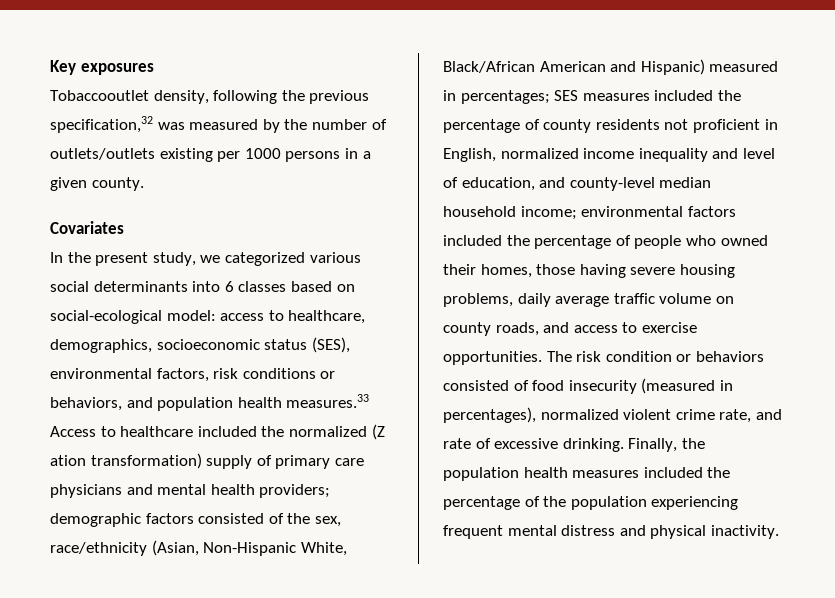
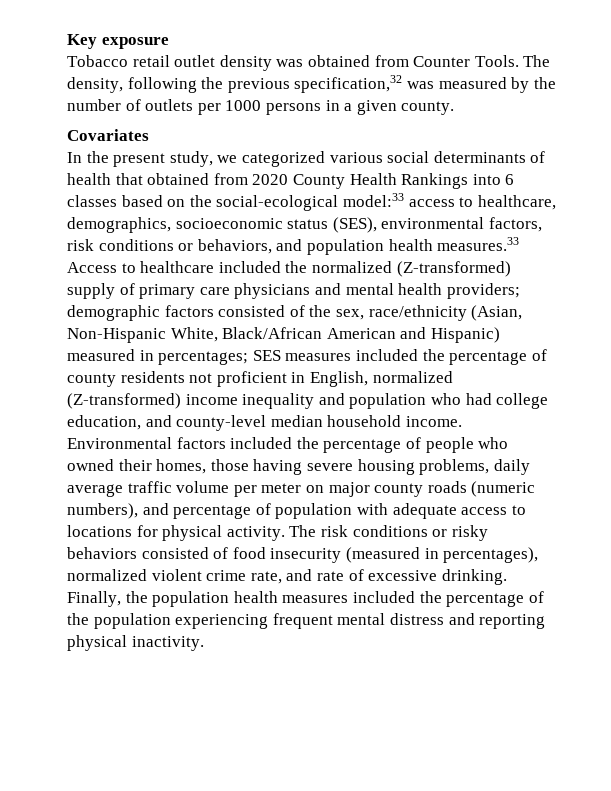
[80,63,154,75] [50,90,149,101] exposures // Tobaccooutlet -> [101,37,169,49] [67,55,551,71] exposure // Tobacco retail outlet density was obtained from Counter Tools. The
[50,148,213,162] outlets/outlets existing -> [145,99,194,111] outlets
(188, 286) none -> [530,151,546,163] [67,173,469,189] of health that obtained from 2020 County Health Rankings
[50,310,216,324] social-ecological model: -> [189,193,404,211] the social-ecological model:33
[371,424,385,440] [50,453,202,469] (Z ation transformation) -> [396,261,511,277] (Z-transformed)
(579, 153) none -> [67,393,181,409] (Z-transformed)
[742,148,775,159] [443,177,458,188] level of -> [349,393,549,409] population who had college
[520,206,684,220] income; environmental -> [405,416,462,427] [67,437,172,449] income. Environmental
[715,296,734,304] [443,322,697,336] [443,351,692,365] on county roads, and access to exercise opportunities. The risk condition or -> [233,481,536,497] [67,503,526,519] [67,525,488,541] per meter on major county roads (numeric numbers), and percentage of population with adequate access to locations for physical activity. The risk conditions or risky
(646, 530) none -> [479,614,546,629] reporting

